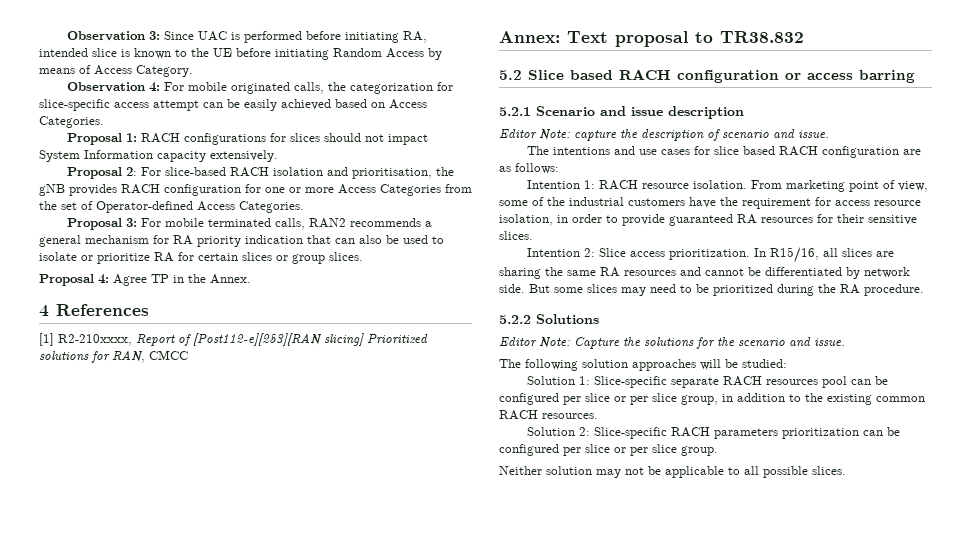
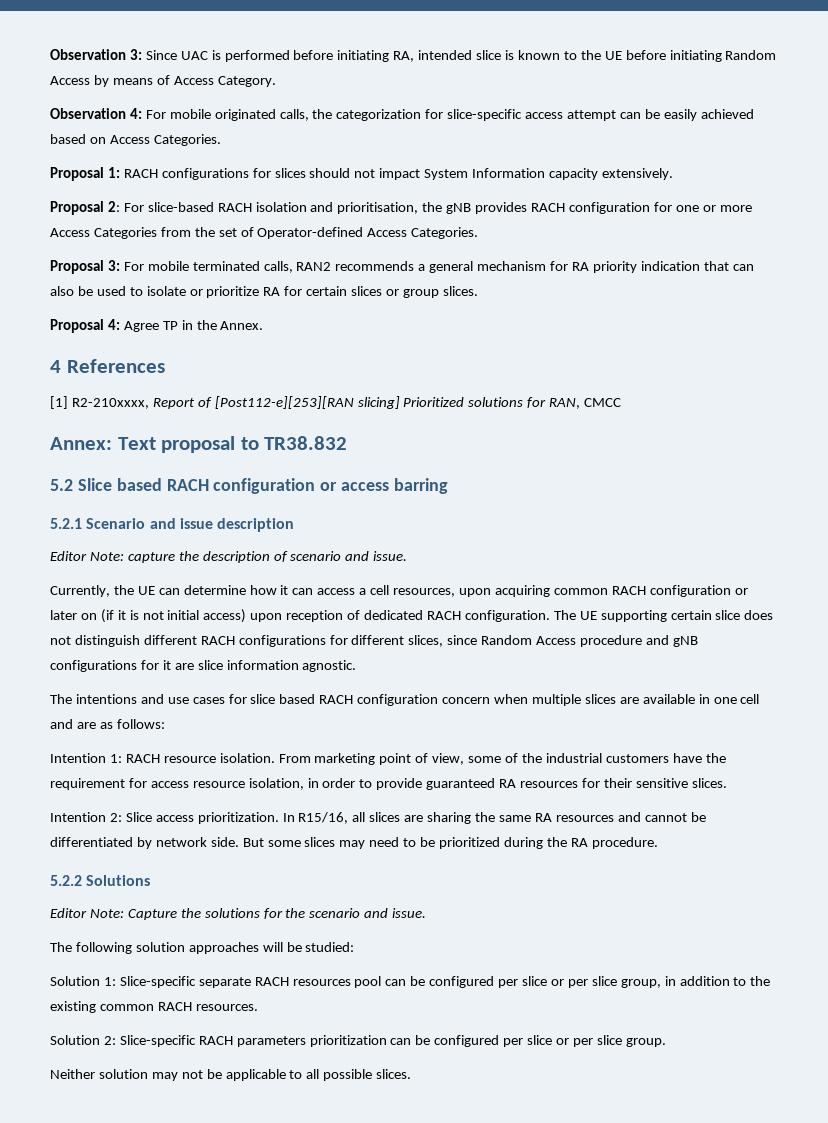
(829, 134) none -> [50,585,748,597] [50,609,774,623] [50,635,698,647] [50,660,357,672] // Currently, the UE can determine how it can access a cell resources, upon acquiring common RACH configuration or later on (if it is not initial access) upon reception of dedicated RACH configuration. The UE supporting certain slice does not distinguish different RACH configurations for different slices, since Random Access procedure and gNB configurations for it are slice information agnostic.
(899, 152) none -> [442,694,760,706] [50,719,73,729] concern when multiple slices are available in one cell and

